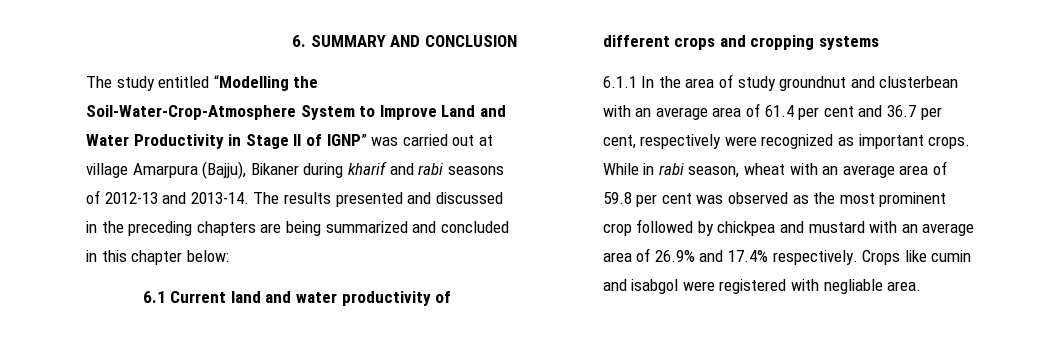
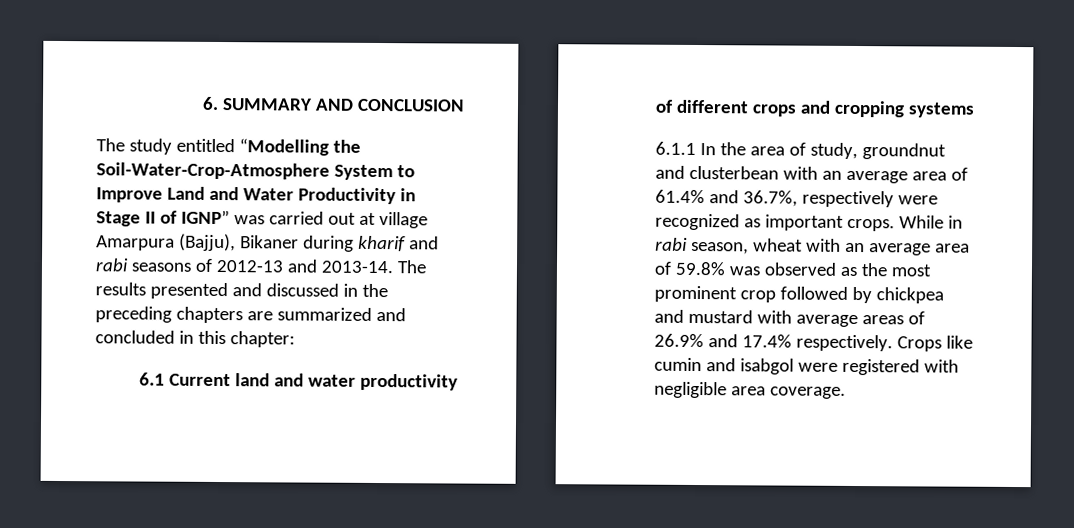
[285,221,321,236] being -> (273, 316) none
[131,250,229,265] chapter below: -> [229,331,295,348] chapter:
[737,76,776,91] study -> [810,142,859,160] study,
[764,105,942,120] [602,135,636,149] 61.4 per cent and 36.7 per cent, -> [655,189,799,207] 61.4% and 36.7%,
[602,192,692,207] 59.8 per cent -> [675,261,727,276] 59.8%
[901,223,975,236] [602,252,632,262] an average area -> [796,314,905,328] average areas
[823,279,922,294] negliable area. -> [654,381,847,399] negligible area coverage.

